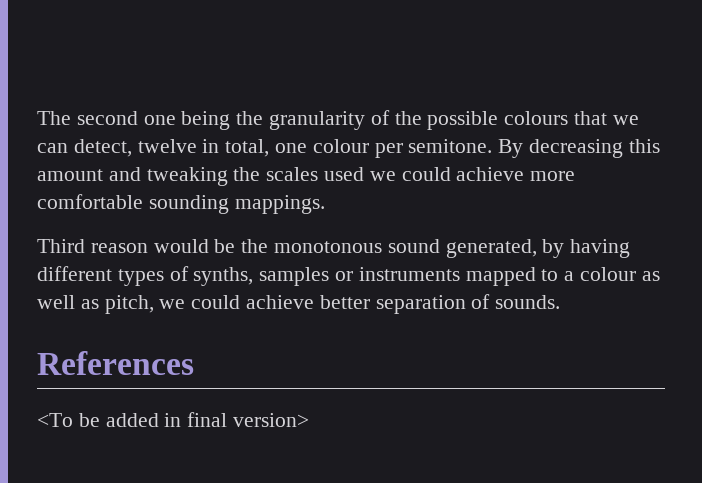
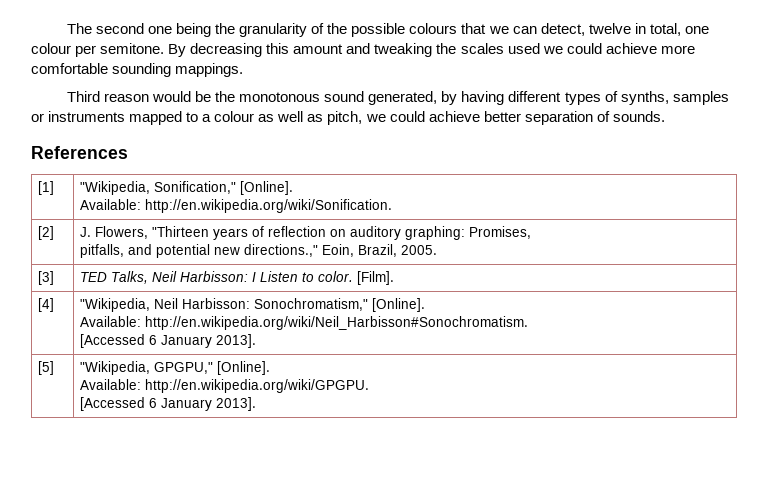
[37,412,310,427] // <To be added in final version> -> [37,181,54,195] [79,181,293,195] [79,199,392,213] [37,226,54,240] [79,226,531,240] [79,244,437,258] [37,271,54,285] [79,271,394,285] [37,298,54,312] [79,298,425,312] [79,316,528,330] [79,334,256,348] [37,361,54,375] [79,361,270,375] [79,379,369,393] [79,397,256,411] // [1] | "Wikipedia, Sonification," [Online]. // Available: http://en.wikipedia.org/wiki/Sonification. // [2] | J. Flowers, "Thirteen years of reflection on auditory graphing: Promises, // pitfalls, and potential new directions.," Eoin, Brazil, 2005. // [3] | TED Talks, Neil Harbisson: I Listen to color. [Film]. // [4] | "Wikipedia, Neil Harbisson: Sonochromatism," [Online]. // Available: http://en.wikipedia.org/wiki/Neil_Harbisson#Sonochromatism. // [Accessed 6 January 2013]. // [5] | "Wikipedia, GPGPU," [Online]. // Available: http://en.wikipedia.org/wiki/GPGPU. // [Accessed 6 January 2013].

